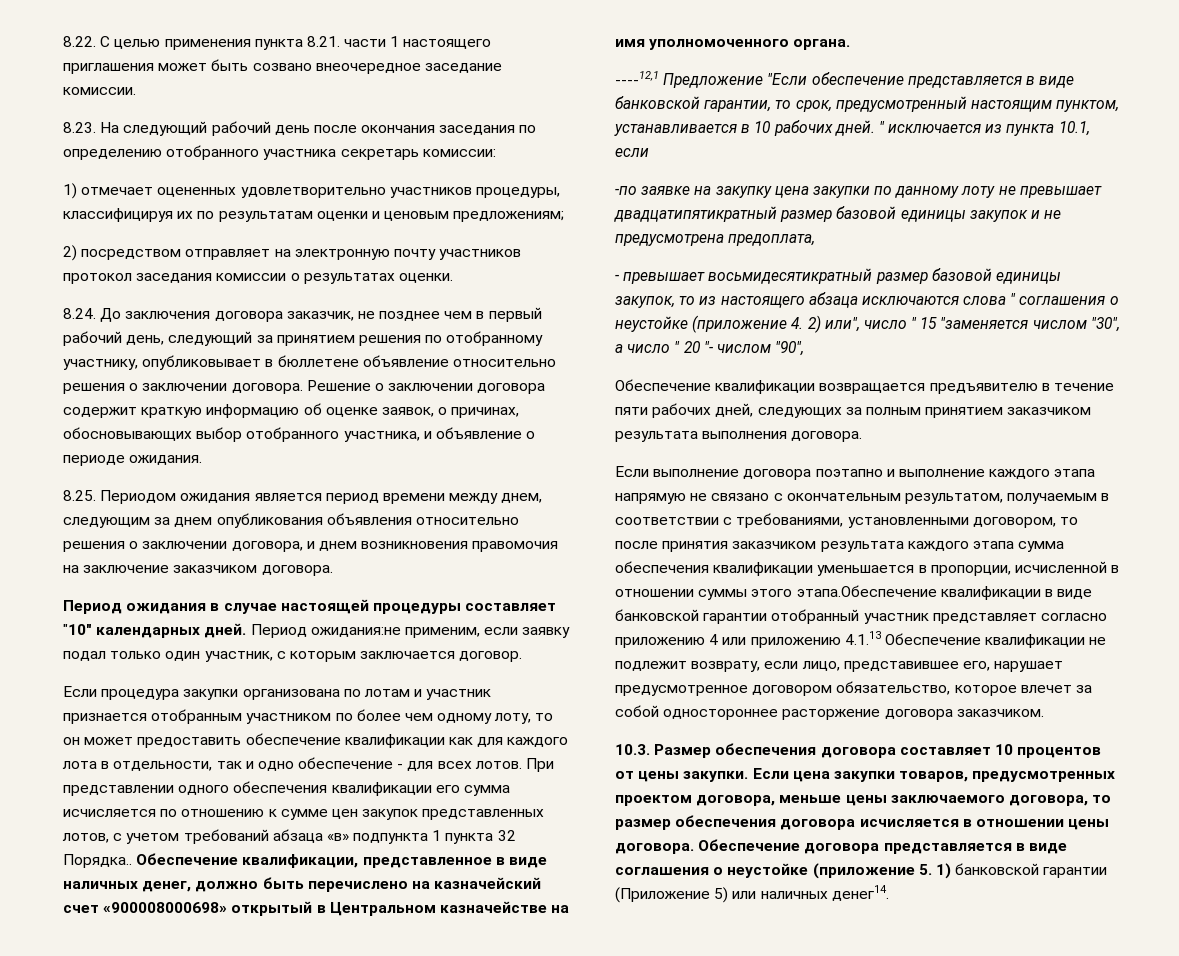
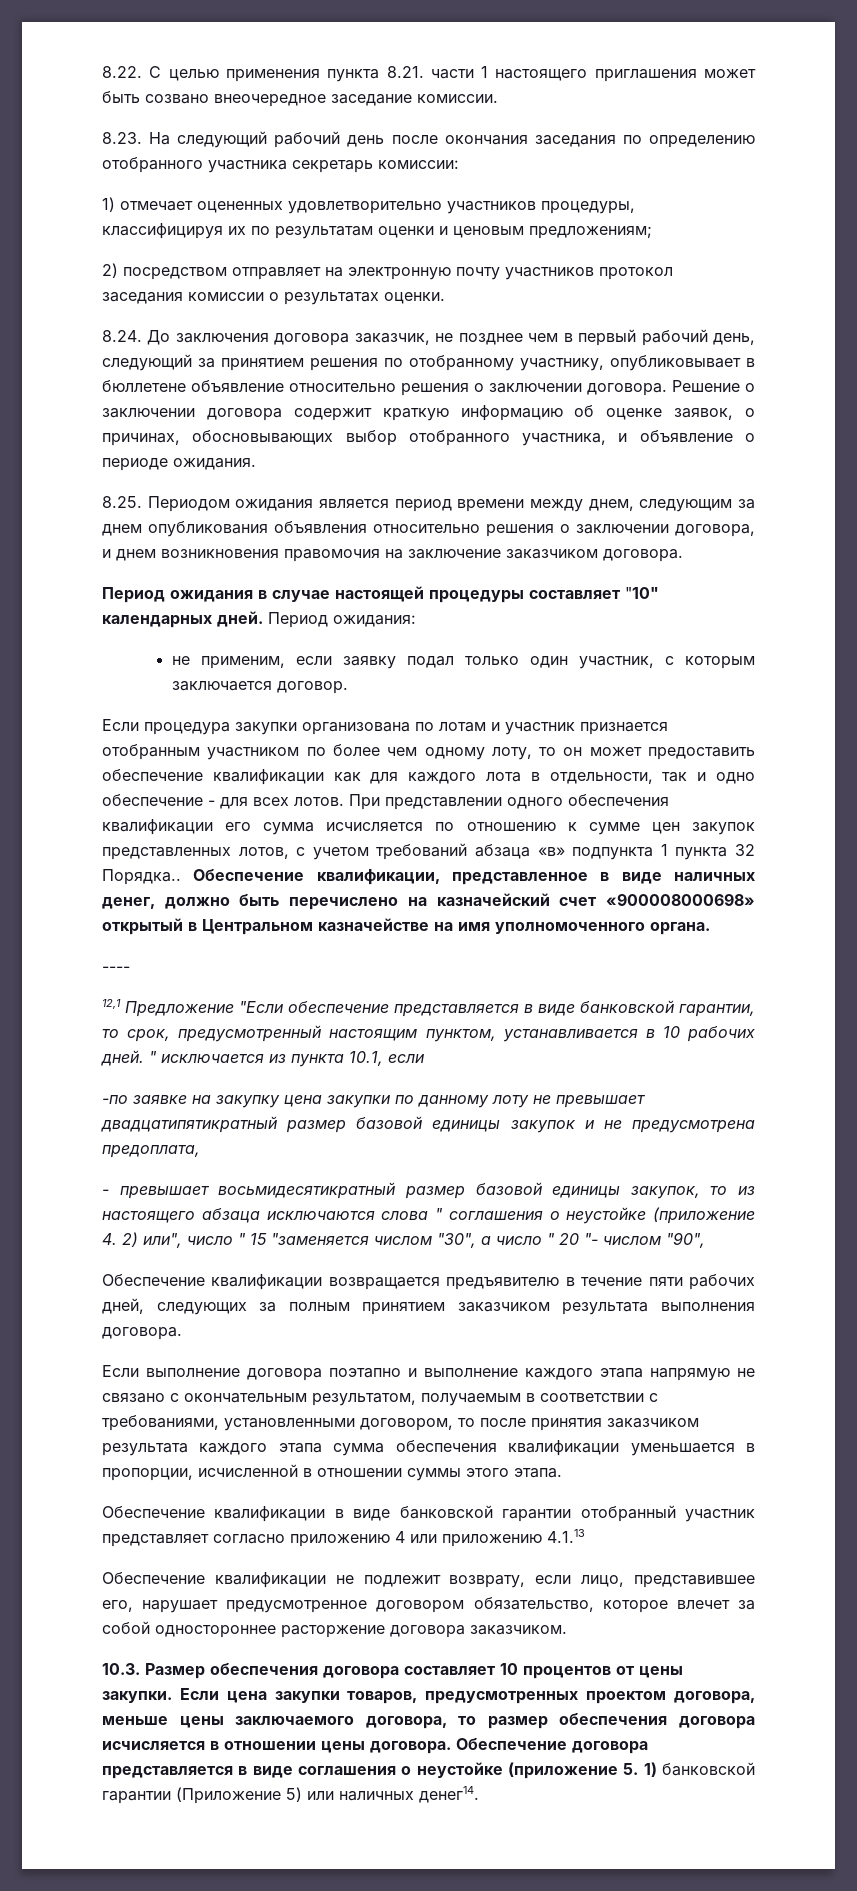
[310,627,401,637] ожидания:не -> [333,615,416,627] [171,656,190,665] ожидания: // не
[615,71,659,85] ----12,1 -> [102,966,130,972] [102,999,121,1009] ---- // 12,1
[796,585,937,597] этапа.Обеспечение -> [514,1468,562,1478] [102,1506,205,1518] этапа. // Обеспечение
(881, 638) none -> (585, 1536) //

